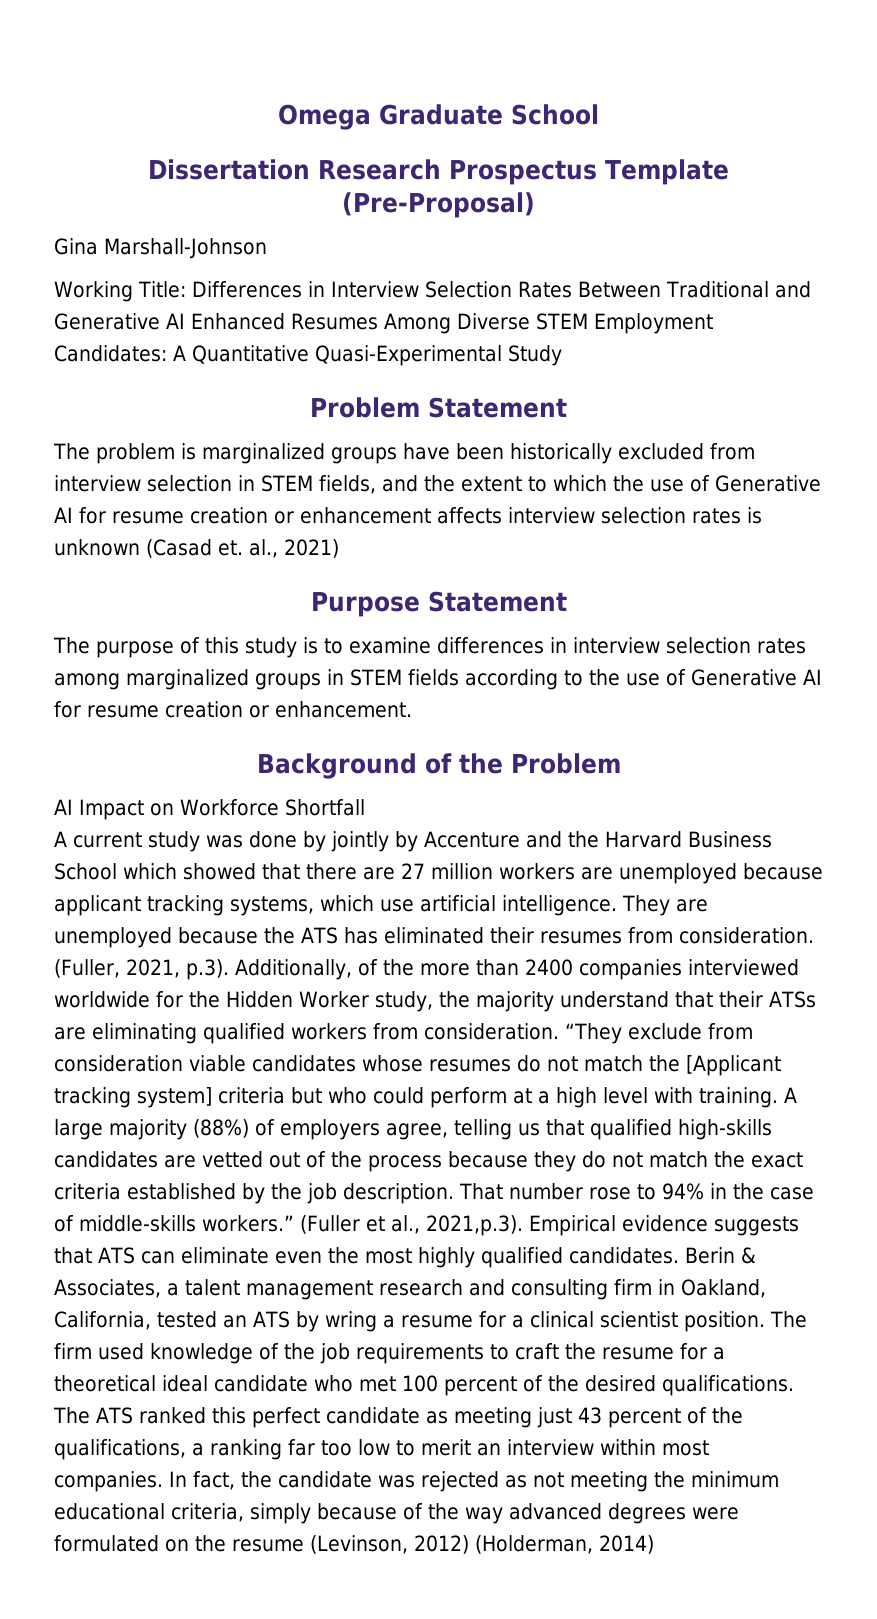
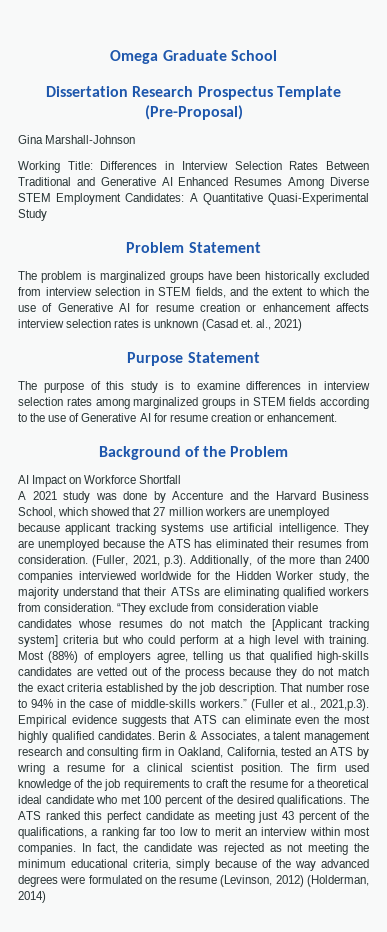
[73,832,142,848] current -> [32,491,57,500] 2021
[331,831,418,852] jointly by -> (166, 497) none
[54,863,117,880] School -> [18,507,56,518] School,
[306,863,395,880] there are -> (152, 511) none
[230,895,374,916] systems, which -> [161,523,205,535] systems
[784,1087,797,1103] [54,1119,187,1140] A large majority -> [18,651,44,660] Most

